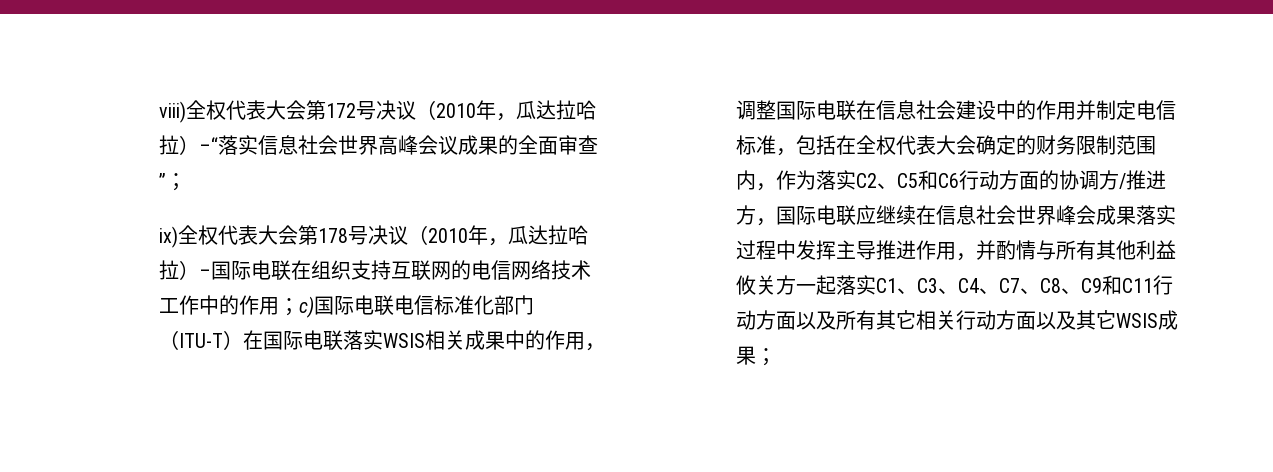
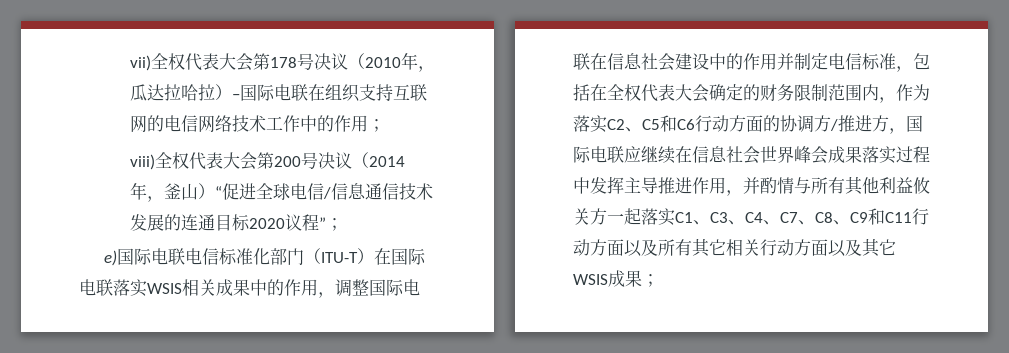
[159,100,597,123] [159,135,599,155] [159,173,187,191] [159,226,179,248] viii)全权代表大会第172号决议（2010年，瓜达拉哈拉）–“落实信息社会世界高峰会议成果的全面审查”； // ix) -> [130,55,152,71] vii)
[299,296,315,318] c) -> [130,152,406,170] [130,182,434,202] [130,214,344,231] [104,250,118,266] // viii)全权代表大会第200号决议（2014年，釜山）“促进全球电信/信息通信技术发展的连通目标2020议程”； // e)

